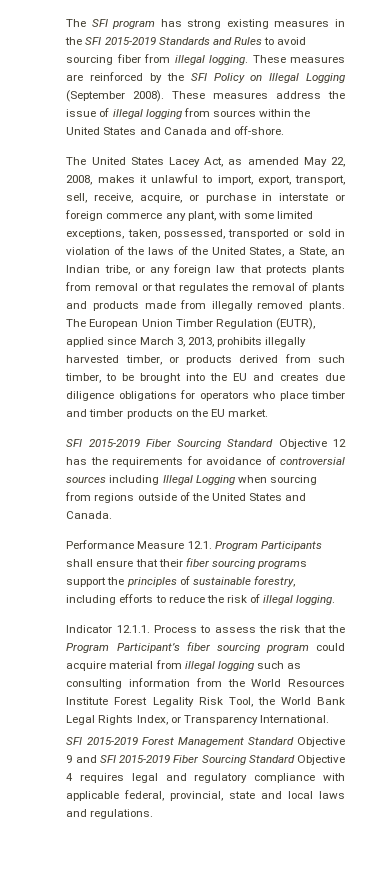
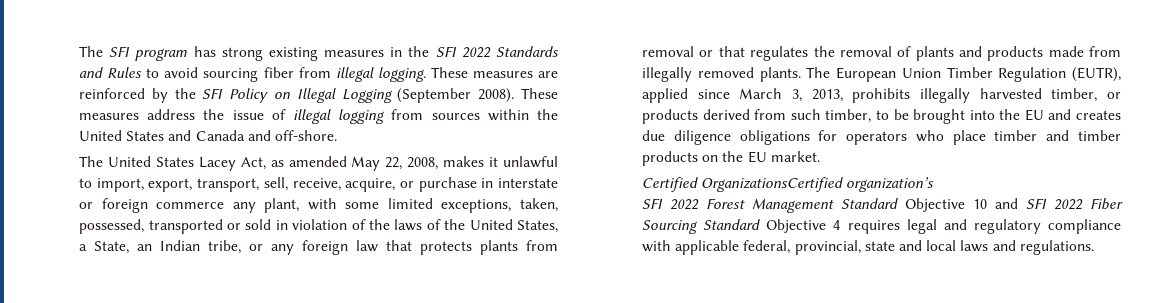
[104,37,156,45] 2015-2019 -> [461,47,491,58] 2022
[66,439,346,449] [66,456,345,467] [66,475,317,485] [65,492,307,503] [66,511,113,519] [66,540,322,551] [66,558,308,569] [66,576,295,587] [66,594,336,605] [66,625,345,633] [66,642,345,653] [66,660,302,671] [66,678,345,689] [66,697,345,707] [66,715,329,725] [66,737,138,745] SFI 2015-2019 Fiber Sourcing Standard Objective 12 has the requirements for avoidance of controversial sources including Illegal Logging when sourcing from regions outside of the United States and Canada. // Performance Measure 12.1. Program Participants shall ensure that their fiber sourcing programs support the principles of sustainable forestry, including efforts to reduce the risk of illegal logging. // Indicator 12.1.1. Process to assess the risk that the Program Participant’s fiber sourcing program could acquire material from illegal logging such as consulting information from the World Resources Institute Forest Legality Risk Tool, the World Bank Legal Rights Index, or Transparency International. // SFI 2015-2019 -> [642,177,935,192] [642,198,700,210] Certified OrganizationsCertified organization’s // SFI 2022
[66,755,73,763] 9 -> [973,199,988,209] 10
[119,755,171,763] 2015-2019 -> [1054,199,1084,210] 2022

